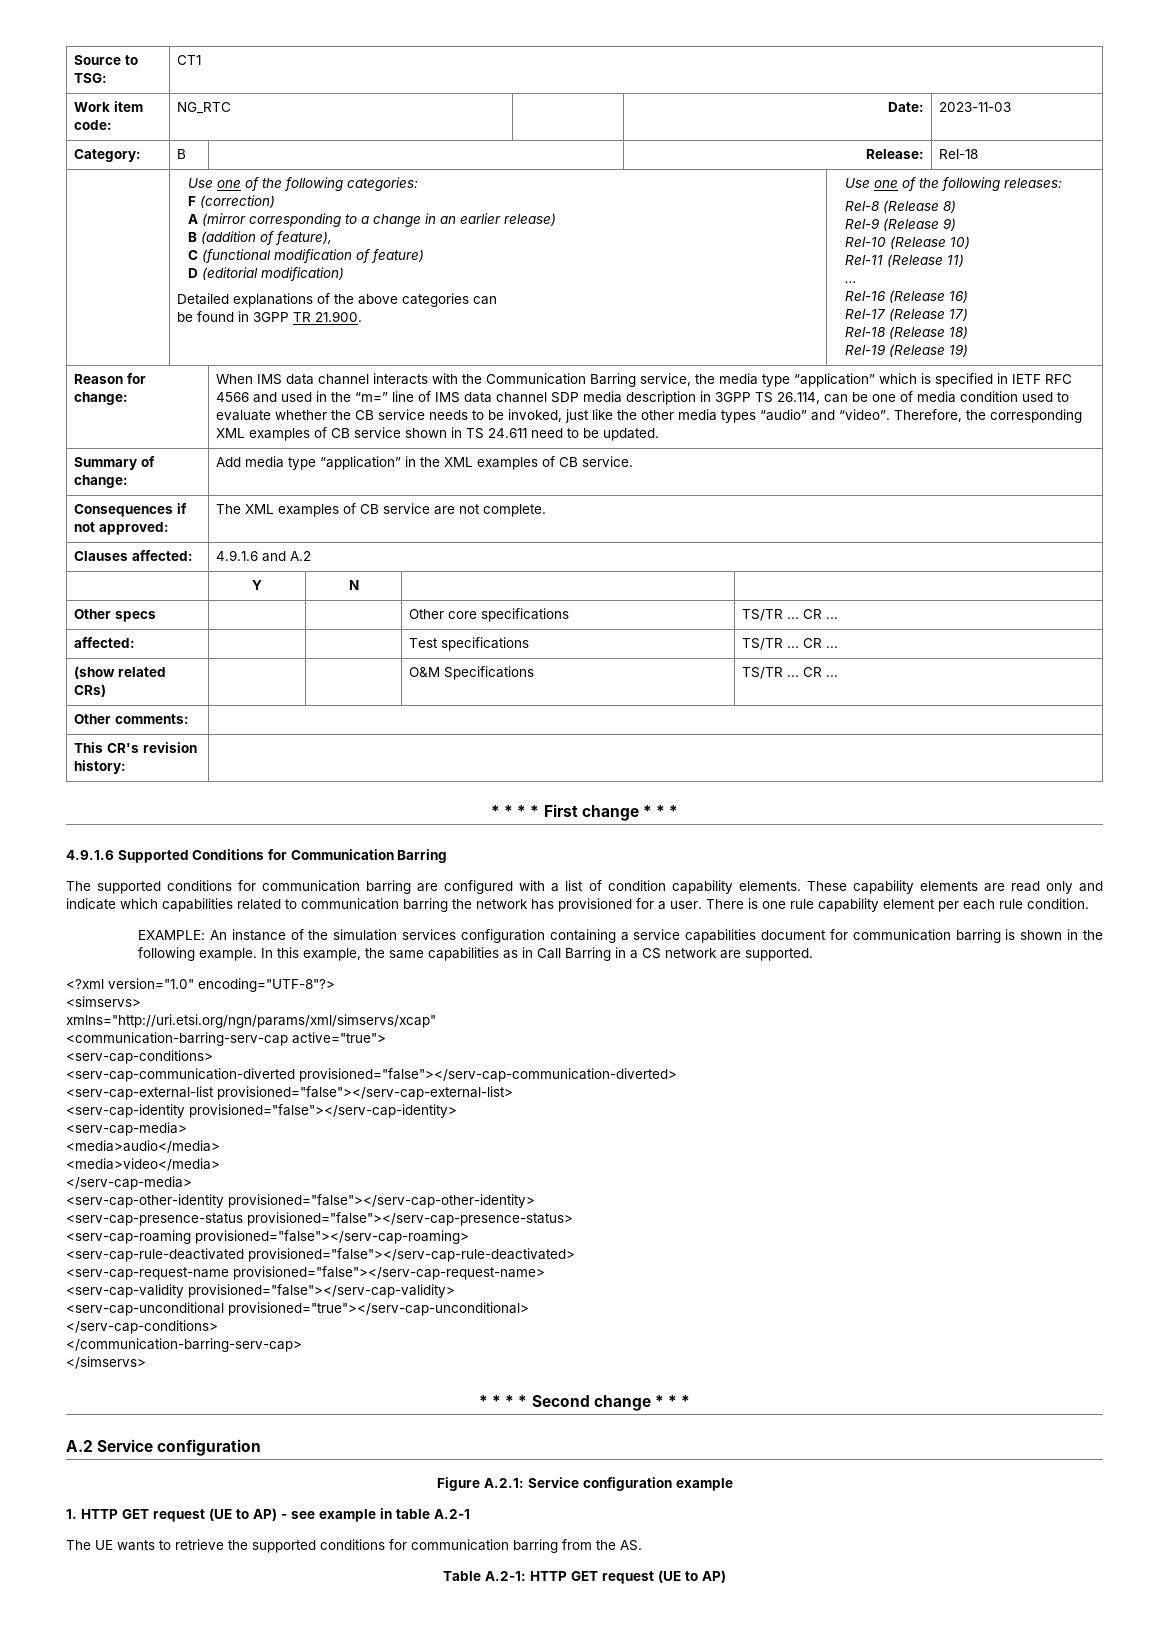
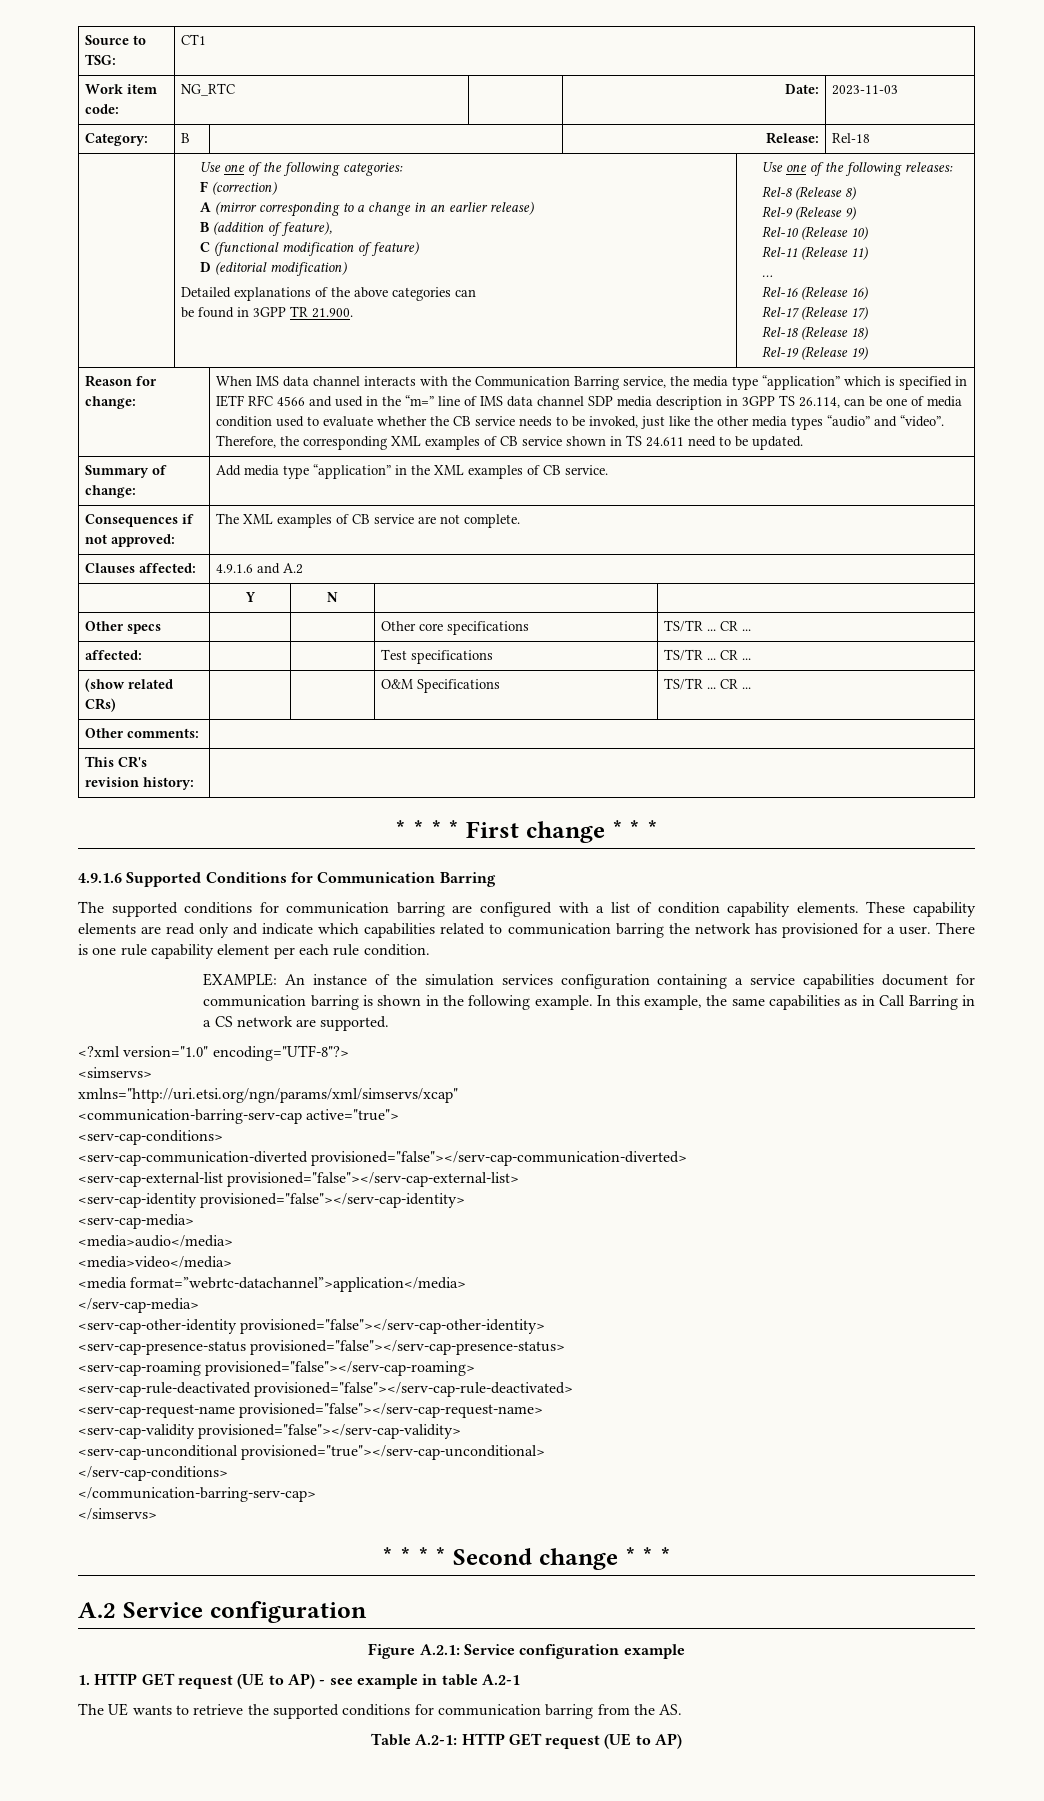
(220, 1164) none -> [78,1277,467,1292] // <media format=”webrtc-datachannel”>application</media>

